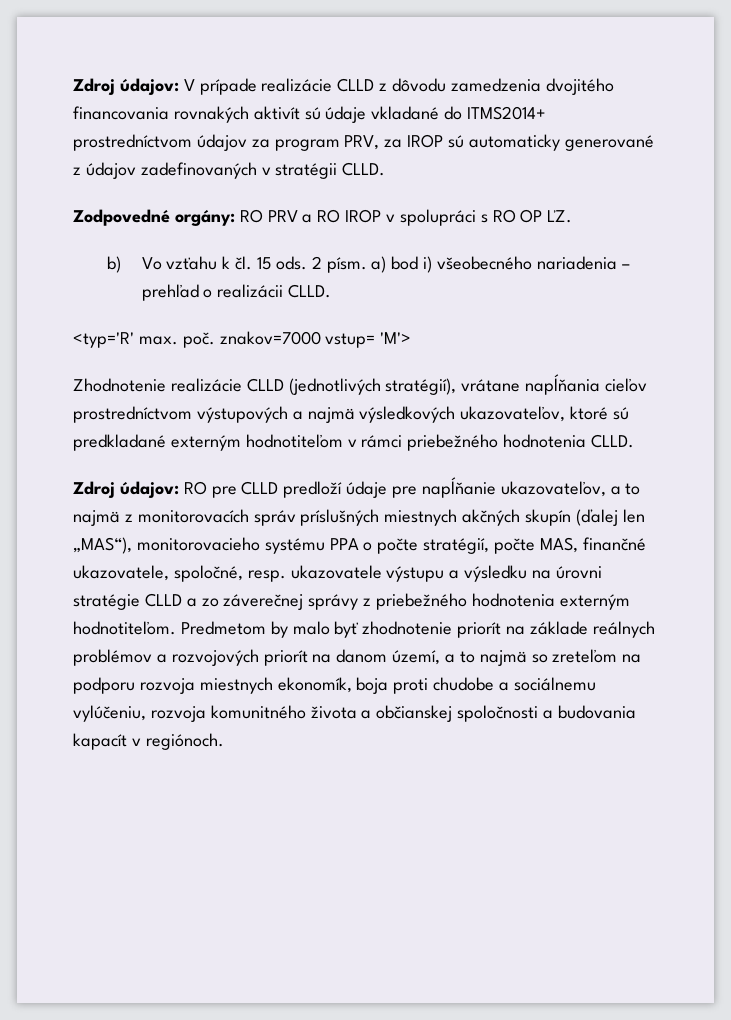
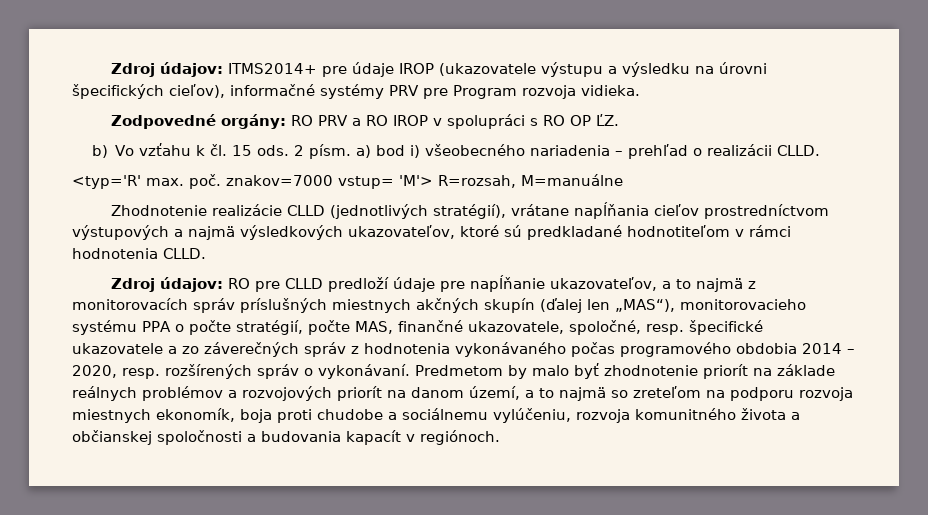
[73,78,614,95] [73,106,547,123] [73,134,654,151] [73,162,386,179] Zdroj údajov: V prípade realizácie CLLD z dôvodu zamedzenia dvojitého financovania rovnakých aktivít sú údaje vkladané do ITMS2014+ prostredníctvom údajov za program PRV, za IROP sú automaticky generované z údajov zadefinovaných v stratégii CLLD. -> [110,62,767,77] [72,84,640,99] Zdroj údajov: ITMS2014+ pre údaje IROP (ukazovatele výstupu a výsledku na úrovni špecifických cieľov), informačné systémy PRV pre Program rozvoja vidieka.
(412, 338) none -> [438,174,623,188] R=rozsah, M=manuálne
[170,435,241,451] externým -> (622, 232) none
[407,434,499,451] priebežného -> (791, 231) none
[290,565,602,582] [73,593,630,610] [73,621,176,635] ukazovatele výstupu a výsledku na úrovni stratégie CLLD a zo záverečnej správy z priebežného hodnotenia externým hodnotiteľom. -> [688,320,763,335] [72,342,855,357] [72,364,410,379] špecifické ukazovatele a zo záverečných správ z hodnotenia vykonávaného počas programového obdobia 2014 – 2020, resp. rozšírených správ o vykonávaní.

